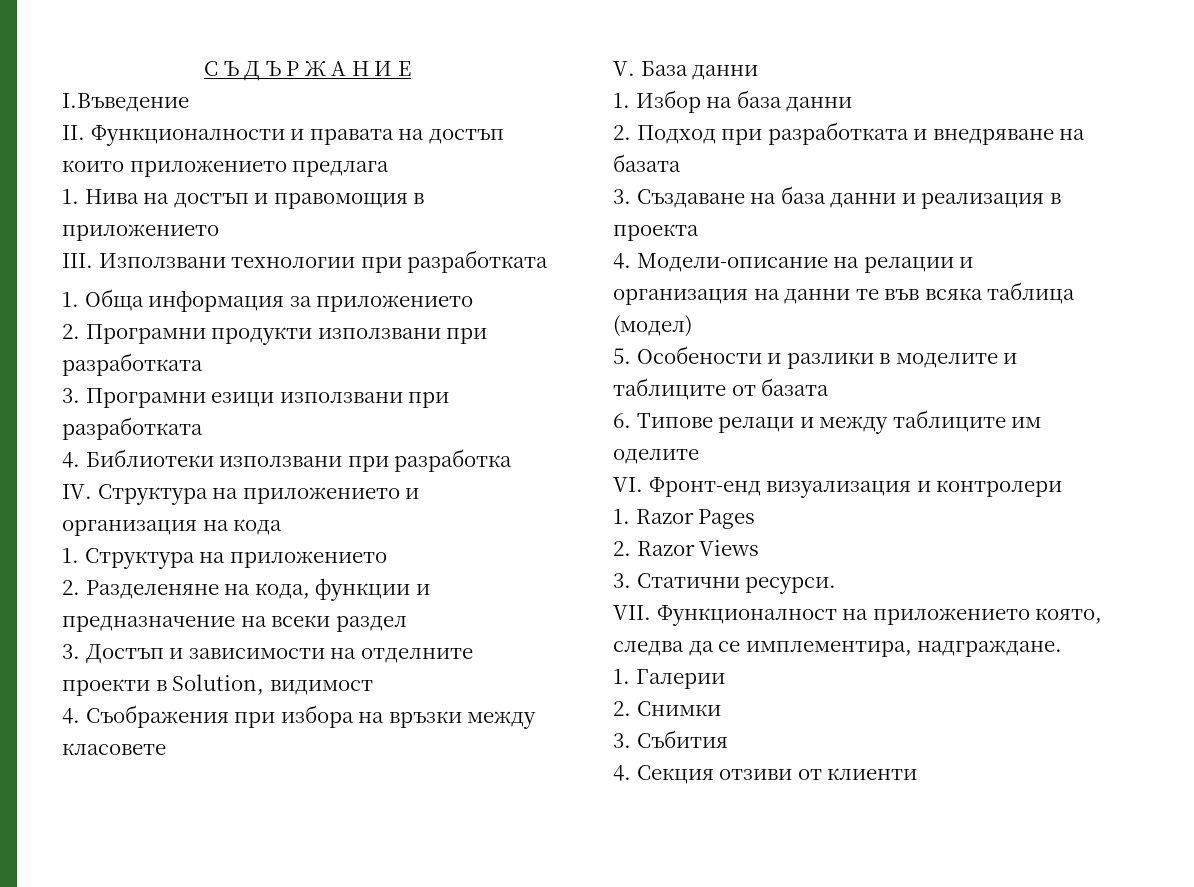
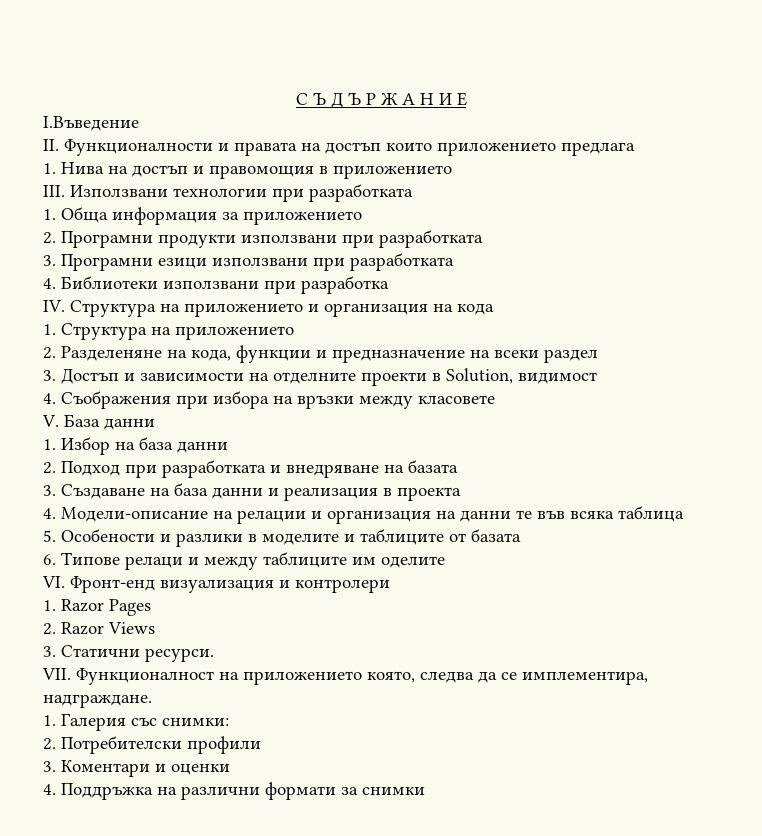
[613,315,692,337] (модел) -> (684, 514) none
[635,669,725,689] [613,701,721,716] [613,730,728,748] [613,765,918,784] Галерии // 2. Снимки // 3. Събития // 4. Секция отзиви от клиенти -> [61,713,229,731] [43,736,261,754] [43,760,230,777] [43,782,425,800] Галерия със снимки: // 2. Потребителски профили // 3. Коментари и оценки // 4. Поддръжка на различни формати за снимки

